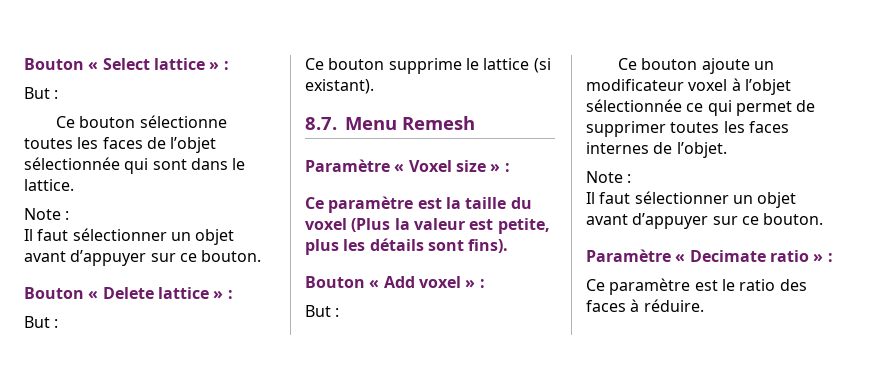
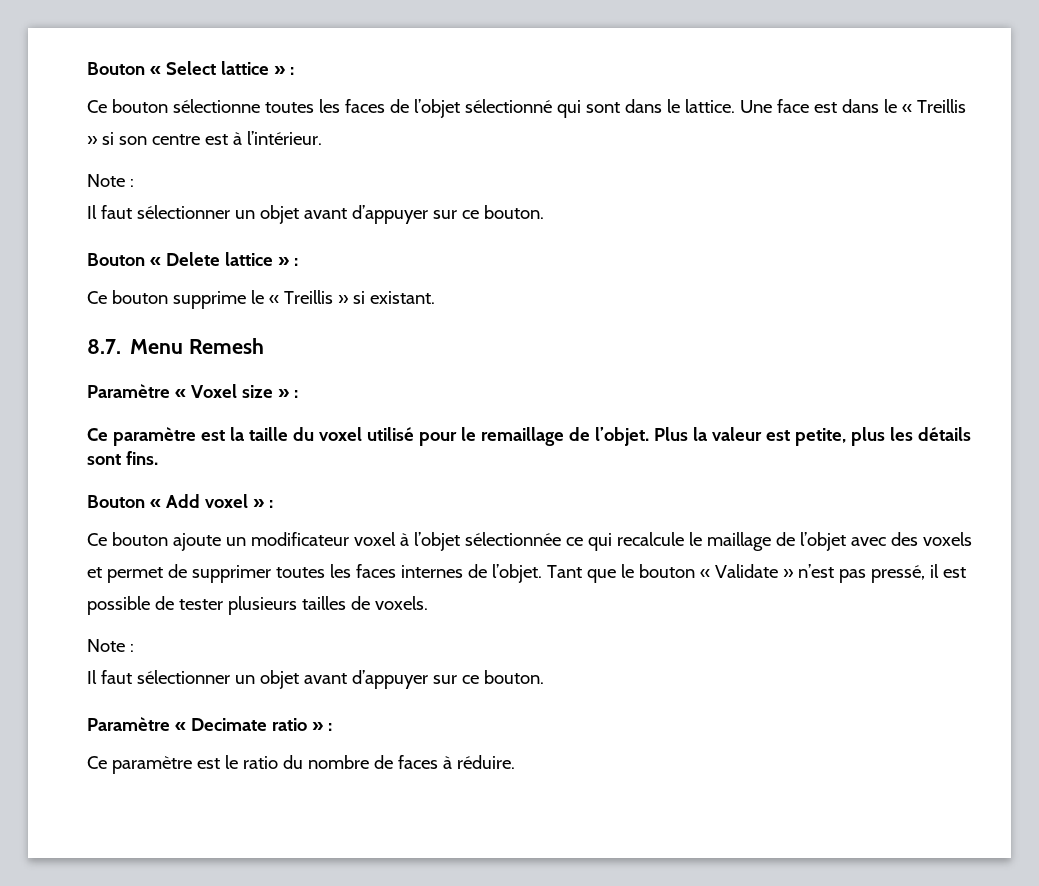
[24,87,59,99] // But : -> (294, 71) none
[24,157,120,170] sélectionnée -> [464,99,552,113] sélectionné
(74, 185) none -> [739,99,966,113] [87,131,322,145] Une face est dans le « Treillis » si son centre est à l’intérieur.
[24,316,59,328] // But : -> (298, 262) none
[483,58,551,73] [305,79,374,94] lattice (si existant). -> [268,290,435,304] « Treillis » si existant.
[351,218,391,232] (Plus -> [366,427,688,446] utilisé pour le remaillage de l’objet. Plus
[468,239,509,253] fins). -> [125,451,158,465] fins.
[305,305,340,317] // But : -> (273, 504) none
(732, 108) none -> [616,532,972,551] [87,567,102,578] recalcule le maillage de l’objet avec des voxels et
(727, 150) none -> [546,564,966,583] [87,596,428,615] Tant que le bouton « Validate » n’est pas pressé, il est possible de tester plusieurs tailles de voxels.
[779,279,807,291] des -> [282,755,393,769] du nombre de

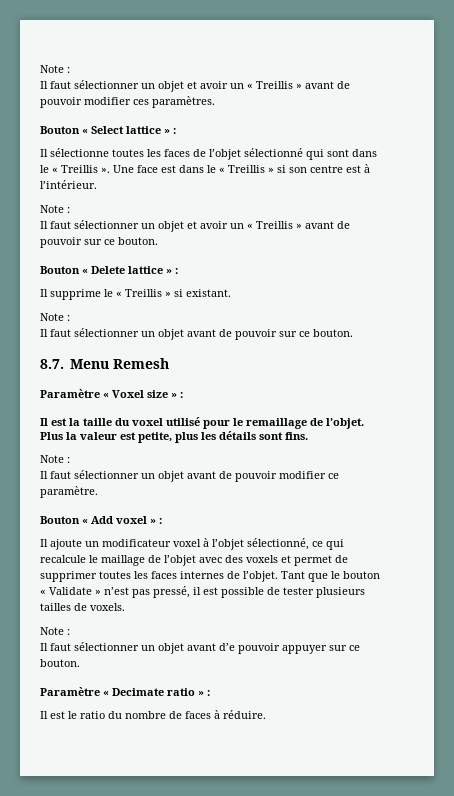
(87, 68) none -> [40,65,70,73] [40,80,350,92] [40,96,215,108] Note : // Il faut sélectionner un objet et avoir un « Treillis » avant de pouvoir modifier ces paramètres. //
[87,99,168,113] Ce bouton -> [40,149,48,157] Il
[684,99,735,113] lattice. -> [52,165,110,173] « Treillis ».
[303,205,428,224] avant d’appuyer -> [187,221,350,229] [40,237,82,248] et avoir un « Treillis » avant de pouvoir
[87,290,168,304] Ce bouton -> [40,289,48,297] Il
(435, 297) none -> [40,313,70,321] [40,328,353,340] // Note : // Il faut sélectionner un objet avant de pouvoir sur ce bouton.
[87,427,196,446] Ce paramètre -> [40,418,48,426] Il
(158, 458) none -> [40,455,70,463] [40,470,339,482] [40,486,98,498] // Note : // Il faut sélectionner un objet avant de pouvoir modifier ce paramètre.
[87,532,168,546] Ce bouton -> [40,539,48,547] Il
[464,532,561,546] sélectionnée -> [247,538,309,550] sélectionné,
[351,670,428,689] d’appuyer -> [219,643,327,654] d’e pouvoir appuyer
[87,756,192,774] Ce paramètre -> [40,711,48,719] Il

